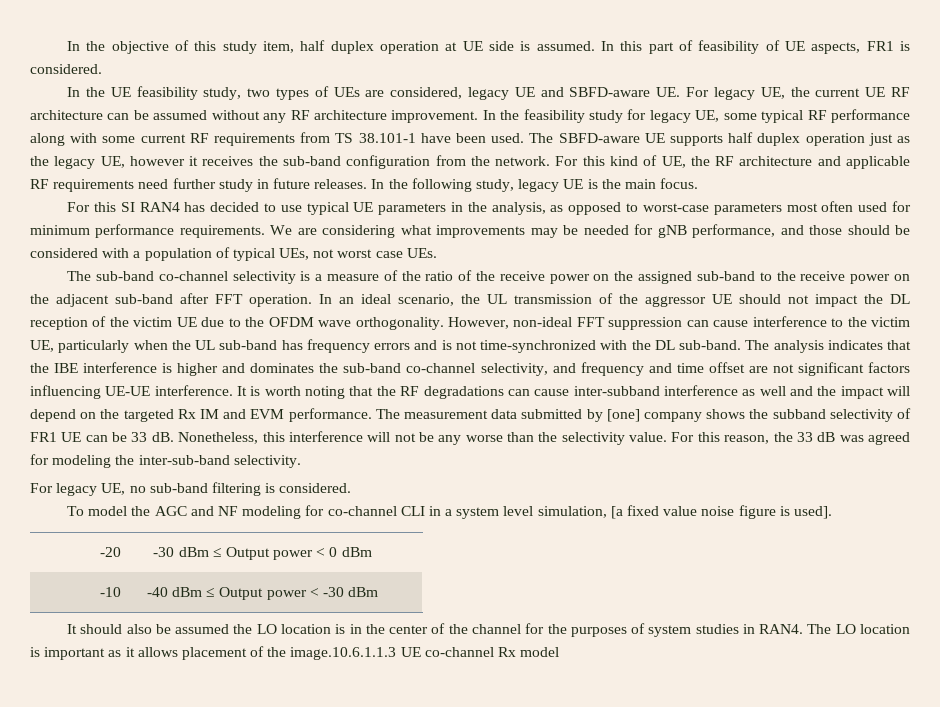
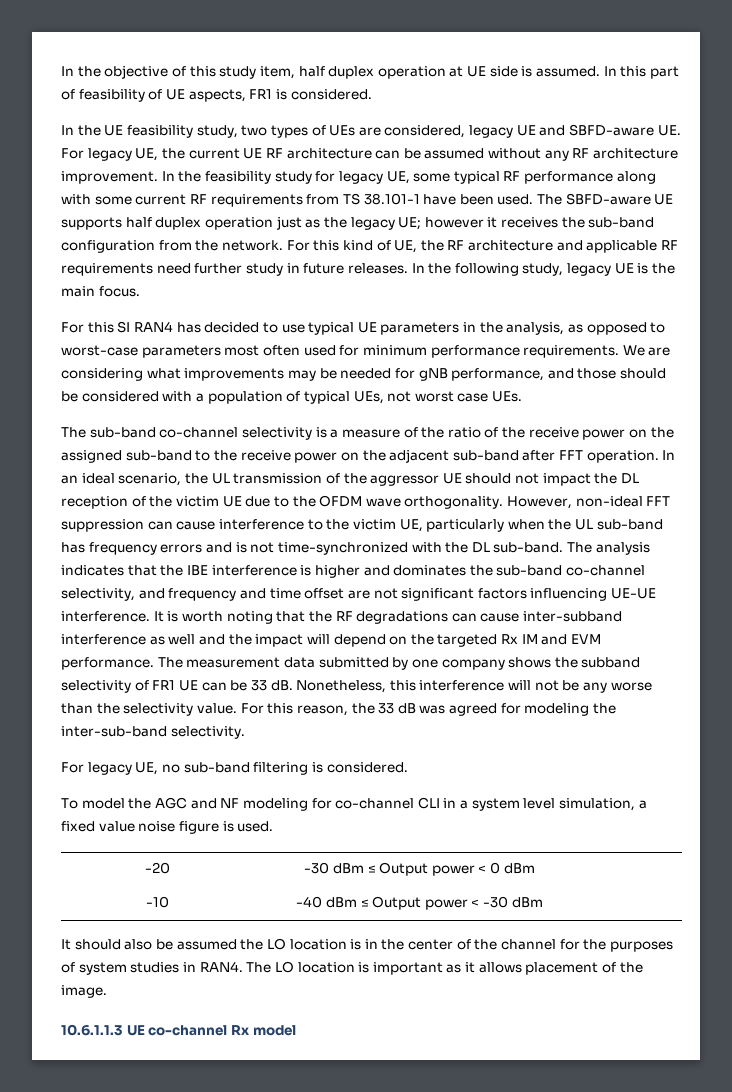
[100,156,125,168] UE, -> [398,217,422,230] UE;
[606,409,640,422] [one] -> [411,659,438,668] one
[610,506,623,519] [a -> [638,800,647,809] a
[793,506,832,519] used]. -> [237,821,274,832] used.
[290,647,397,660] image.10.6.1.1.3 -> [61,985,107,998] [61,1024,123,1036] image. // 10.6.1.1.3

